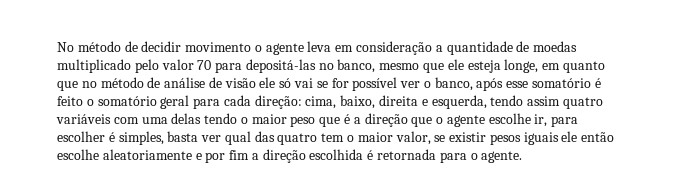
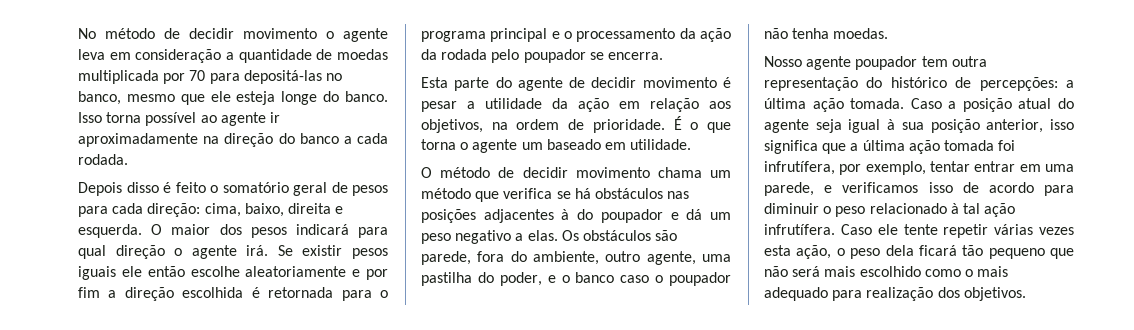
[57,59,194,73] multiplicado pelo valor -> [78,70,186,84] multiplicada por
[504,59,605,73] [57,77,592,91] longe, em quanto que no método de análise de visão ele só vai se for possível ver o banco, após esse somatório -> [281,91,388,105] [78,112,280,126] [78,133,388,147] [78,154,128,165] [78,182,159,196] longe do banco. Isso torna possível ao agente ir aproximadamente na direção do banco a cada rodada. // Depois disso
(190, 102) none -> [331,182,388,196] de pesos
[431,95,603,109] [56,113,579,127] [57,131,446,145] esquerda, tendo assim quatro variáveis com uma delas tendo o maior peso que é a direção que o agente escolhe ir, para escolher é simples, basta ver qual das quatro tem o maior valor, se -> [78,224,388,238] [78,245,293,259] esquerda. O maior dos pesos indicará para qual direção o agente irá. Se
[481,151,523,163] agente. -> [421,28,731,42] [421,49,663,63] [421,77,731,91] [421,98,731,112] [421,116,731,133] [421,139,692,153] [421,167,731,178] [421,188,690,202] [421,209,731,223] [421,230,678,244] [421,251,731,265] [421,272,731,286] [764,28,889,39] [764,56,987,70] [764,77,1074,91] [764,98,1074,112] [764,119,1074,133] [764,140,1016,154] [764,161,1074,175] [764,182,1074,196] [764,203,1016,217] [764,224,1074,238] [764,245,1074,259] [764,266,1009,277] [764,287,1026,301] programa principal e o processamento da ação da rodada pelo poupador se encerra. // Esta parte do agente de decidir movimento é pesar a utilidade da ação em relação aos objetivos, na ordem de prioridade. É o que torna o agente um baseado em utilidade. // O método de decidir movimento chama um método que verifica se há obstáculos nas posições adjacentes à do poupador e dá um peso negativo a elas. Os obstáculos são parede, fora do ambiente, outro agente, uma pastilha do poder, e o banco caso o poupador não tenha moedas. // Nosso agente poupador tem outra representação do histórico de percepções: a última ação tomada. Caso a posição atual do agente seja igual à sua posição anterior, isso significa que a última ação tomada foi infrutífera, por exemplo, tentar entrar em uma parede, e verificamos isso de acordo para diminuir o peso relacionado à tal ação infrutífera. Caso ele tente repetir várias vezes esta ação, o peso dela ficará tão pequeno que não será mais escolhido como o mais adequado para realização dos objetivos.

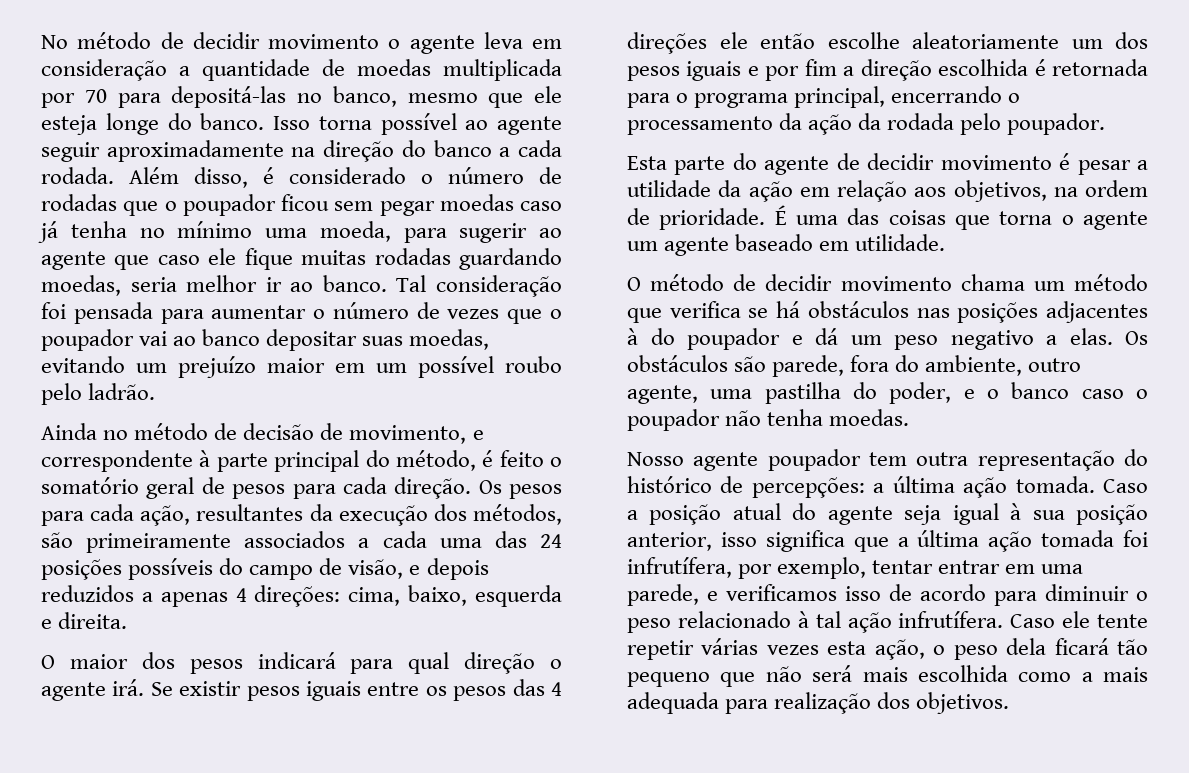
[269,112,280,123] ir -> [41,142,100,162] seguir
[78,182,159,196] // Depois disso -> [129,167,562,188] [41,194,562,216] [38,221,562,243] [41,248,562,270] [41,275,562,297] [41,302,562,324] [41,329,490,351] [41,356,562,378] [41,383,156,405] [41,423,484,444] [41,450,476,472] Além disso, é considerado o número de rodadas que o poupador ficou sem pegar moedas caso já tenha no mínimo uma moeda, para sugerir ao agente que caso ele fique muitas rodadas guardando moedas, seria melhor ir ao banco. Tal consideração foi pensada para aumentar o número de vezes que o poupador vai ao banco depositar suas moedas, evitando um prejuízo maior em um possível roubo pelo ladrão. // Ainda no método de decisão de movimento, e correspondente à parte principal do método,
[147,203,344,217] [78,224,142,238] direção: cima, baixo, direita e esquerda. -> [394,477,562,499] [41,504,563,526] [41,531,563,553] [41,558,489,580] [41,585,562,607] [41,612,128,629] direção. Os pesos para cada ação, resultantes da execução dos métodos, são primeiramente associados a cada uma das 24 posições possíveis do campo de visão, e depois reduzidos a apenas 4 direções: cima, baixo, esquerda e direita. //
[121,266,347,277] ele então escolhe aleatoriamente -> [367,679,562,701] [627,32,1148,54] [627,61,742,81] entre os pesos das 4 direções ele então escolhe aleatoriamente um dos pesos iguais
[490,28,560,42] principal e -> [794,86,1003,108] principal, encerrando
[523,49,663,63] poupador se encerra. -> [1007,113,1106,135] poupador.
[690,122,699,130] o -> [796,208,946,225] uma das coisas
(543, 146) none -> [664,237,730,256] agente
[859,266,1009,277] [764,287,828,301] escolhido como o mais adequado -> [917,665,1148,682] [627,692,719,714] escolhida como a mais adequada

